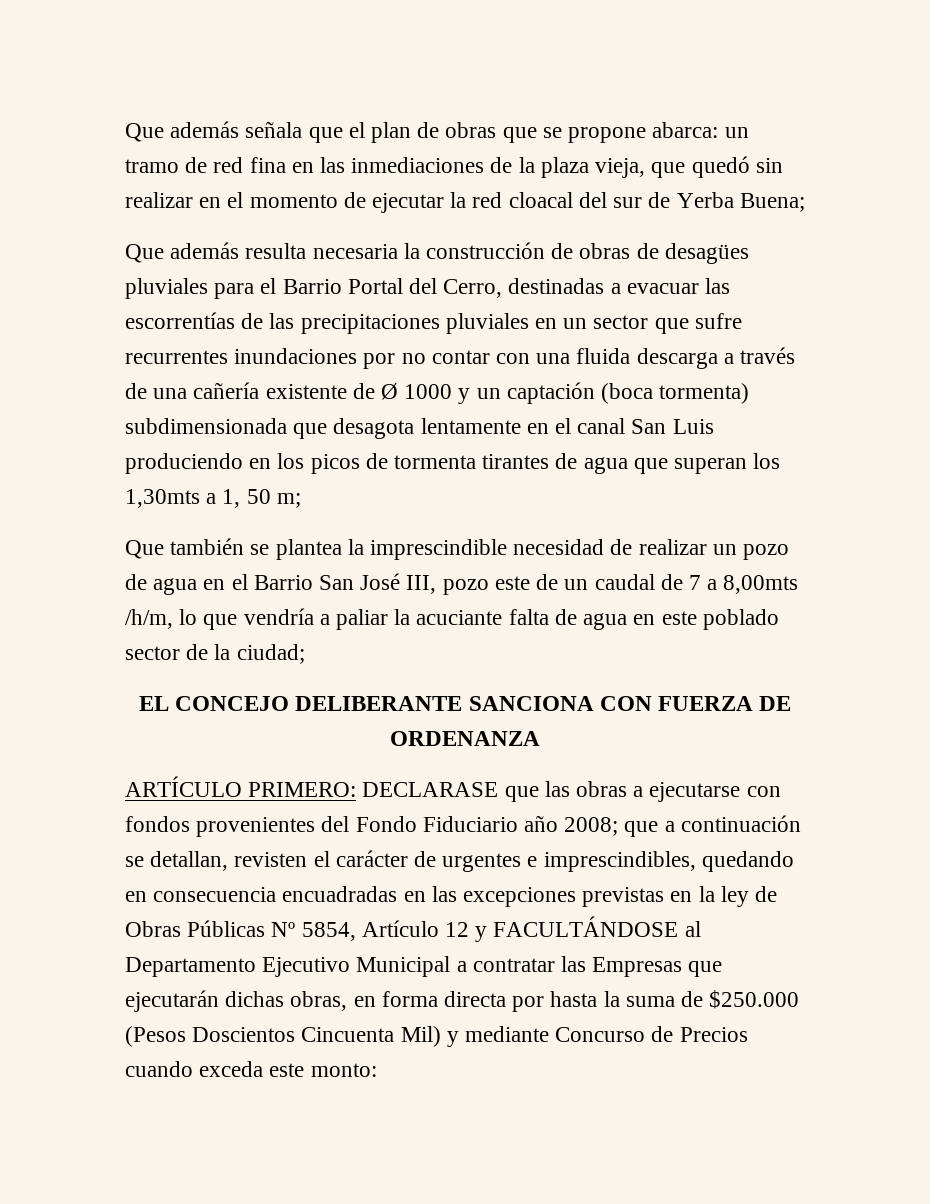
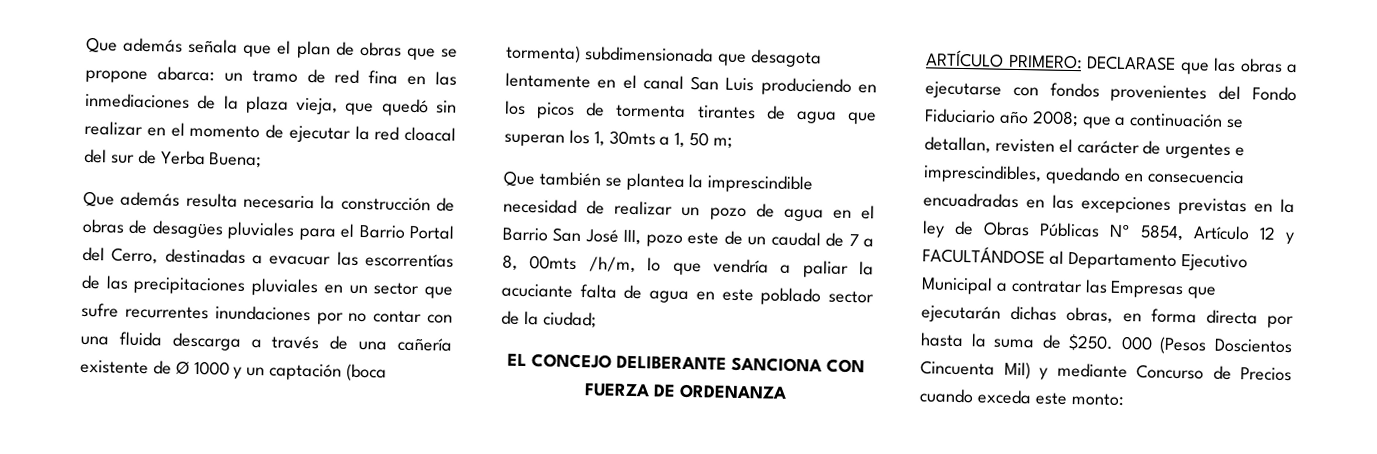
[125,489,200,508] 1,30mts -> [593,130,656,147] 1, 30mts
[723,575,799,594] 8,00mts -> [502,254,578,271] 8, 00mts
[709,990,800,1009] $250.000 -> [1068,333,1153,351] $250. 000

